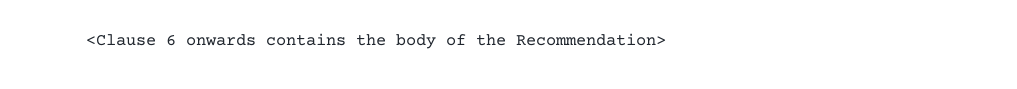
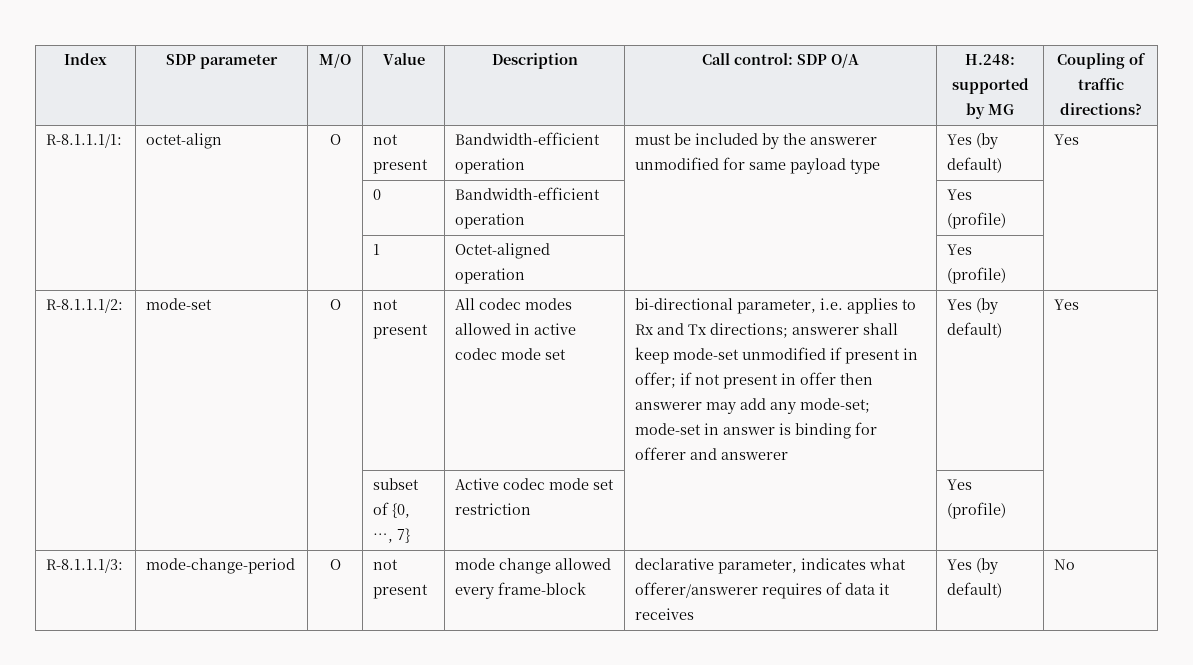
[86,33,666,49] <Clause 6 onwards contains the body of the Recommendation> -> [64,53,107,65] [166,54,278,69] [319,53,351,68] [382,53,425,65] [491,53,578,69] [702,53,859,68] [965,54,1015,65] [951,78,1029,94] [966,103,1014,119] [1057,53,1146,69] [1077,78,1124,90] [1059,103,1142,115] [46,134,123,148] [146,133,223,149] [329,134,341,145] [373,134,399,145] [373,159,429,174] [455,132,601,145] [455,158,526,174] [635,133,878,149] [635,157,881,174] [947,133,999,149] [947,157,1003,173] [1054,134,1080,145] [373,189,382,200] [455,187,601,200] [455,213,526,229] [947,189,973,200] [947,212,1007,229] [373,244,381,255] [455,243,551,259] [455,268,526,284] [947,244,973,255] [947,267,1007,284] [46,299,124,313] [146,298,213,310] [329,299,341,310] [373,299,399,310] [373,324,429,339] [455,298,573,310] [455,323,577,335] [455,348,567,360] [635,298,917,314] [635,323,899,338] [635,347,919,364] [635,372,874,389] [635,398,871,414] [635,422,878,439] [635,447,789,460] [947,298,999,314] [947,322,1003,338] [1054,299,1080,310] [373,478,420,490] [373,502,411,518] [373,528,411,543] [455,478,615,490] [455,503,532,515] [947,479,973,490] [947,502,1007,519] [46,559,124,573] [146,558,296,574] [329,559,341,570] [373,559,399,570] [373,584,429,599] [455,558,612,574] [455,582,587,599] [635,558,907,574] [635,582,891,599] [635,608,695,620] [947,558,999,574] [947,582,1003,598] [1054,559,1076,570] Index | SDP parameter | M/O | Value | Description | Call control: SDP O/A | H.248: supported by MG | Coupling of traffic directions? // R-8.1.1.1/1: | octet-align | O | not present | Bandwidth-efficient operation | must be included by the answerer unmodified for same payload type | Yes (by default) | Yes // | | | 0 | Bandwidth-efficient operation | | Yes (profile) | // | | | 1 | Octet-aligned operation | | Yes (profile) | // R-8.1.1.1/2: | mode-set | O | not present | All codec modes allowed in active codec mode set | bi-directional parameter, i.e. applies to Rx and Tx directions; answerer shall keep mode-set unmodified if present in offer; if not present in offer then answerer may add any mode-set; mode-set in answer is binding for offerer and answerer | Yes (by default) | Yes // | | | subset of {0, …, 7} | Active codec mode set restriction | | Yes (profile) | // R-8.1.1.1/3: | mode-change-period | O | not present | mode change allowed every frame-block | declarative parameter, indicates what offerer/answerer requires of data it receives | Yes (by default) | No

